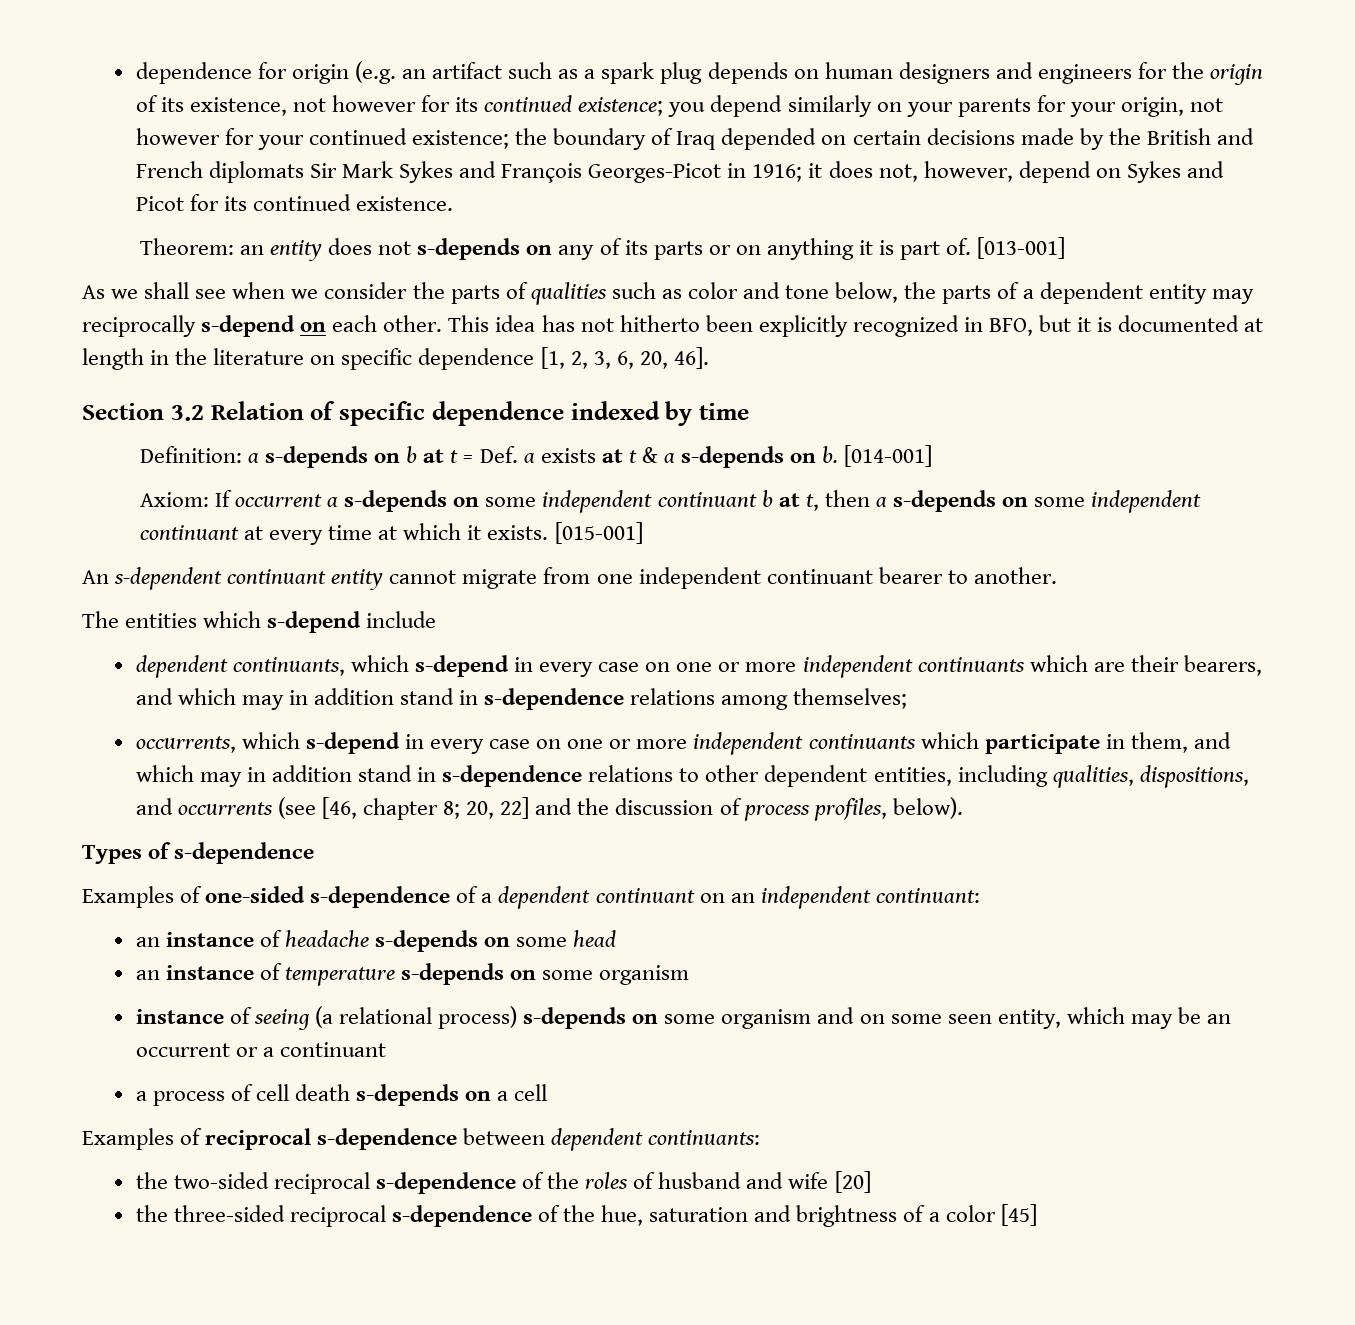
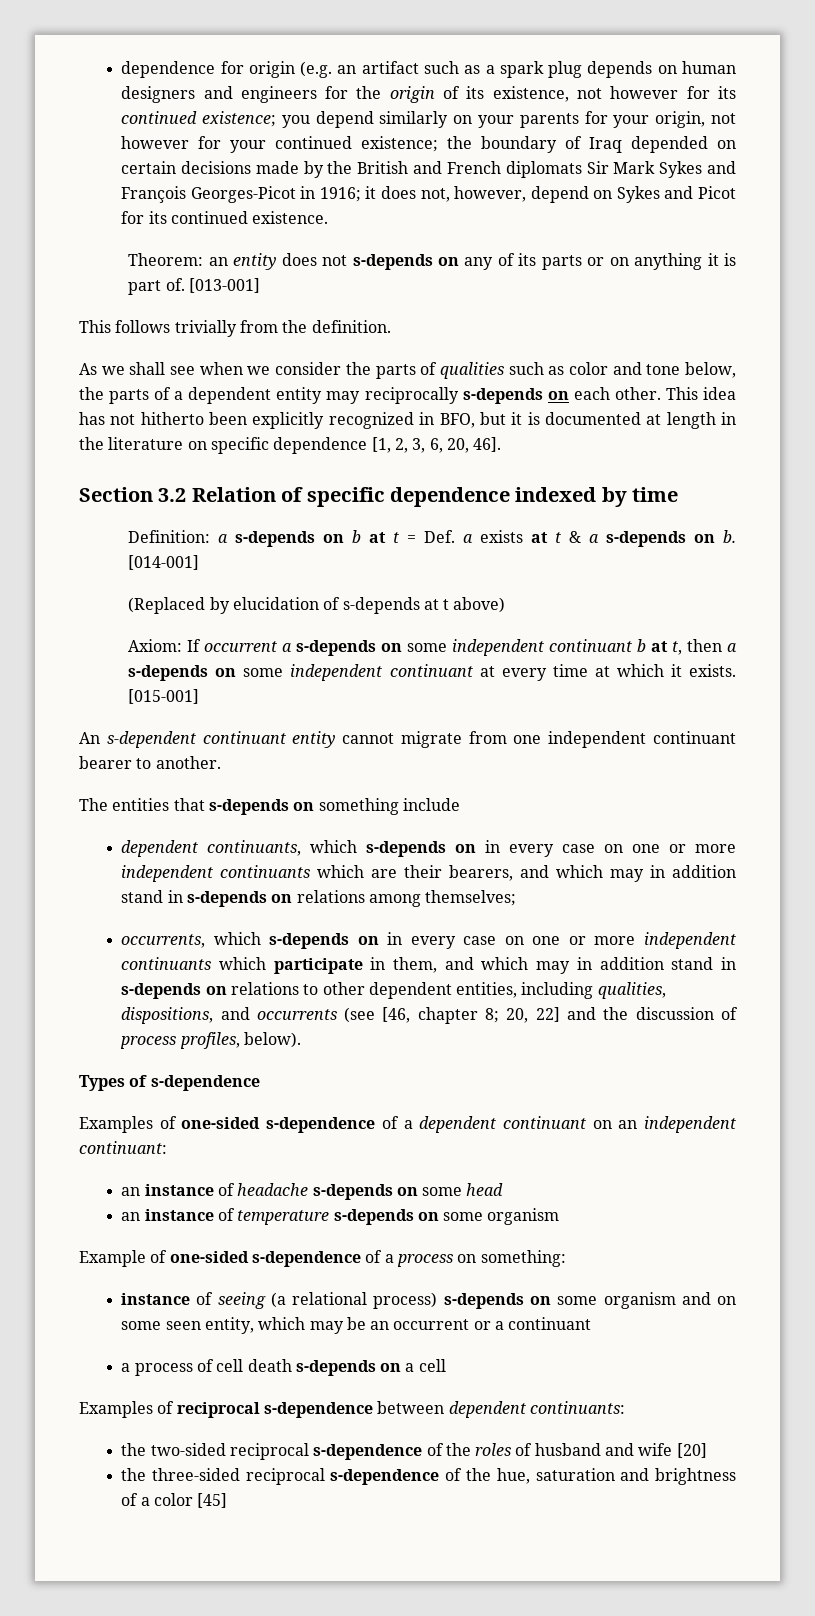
(1066, 248) none -> [79,320,391,337] // This follows trivially from the definition.
[201,315,296,337] s-depend -> [462,388,543,404] s-depends
(933, 456) none -> [128,597,506,614] // (Replaced by elucidation of s-depends at t above)
[203,611,362,633] which s-depend -> [173,798,399,815] that s-depends on something
[414,655,509,677] s-depend -> [366,841,477,857] s-depends on
[484,688,625,710] s-dependence -> [186,891,293,907] s-depends on
[305,732,400,754] s-depend -> [269,933,379,949] s-depends on
[442,765,583,787] s-dependence -> [121,983,227,999] s-depends on
(690, 975) none -> [79,1250,566,1267] // Example of one-sided s-dependence of a process on something:

